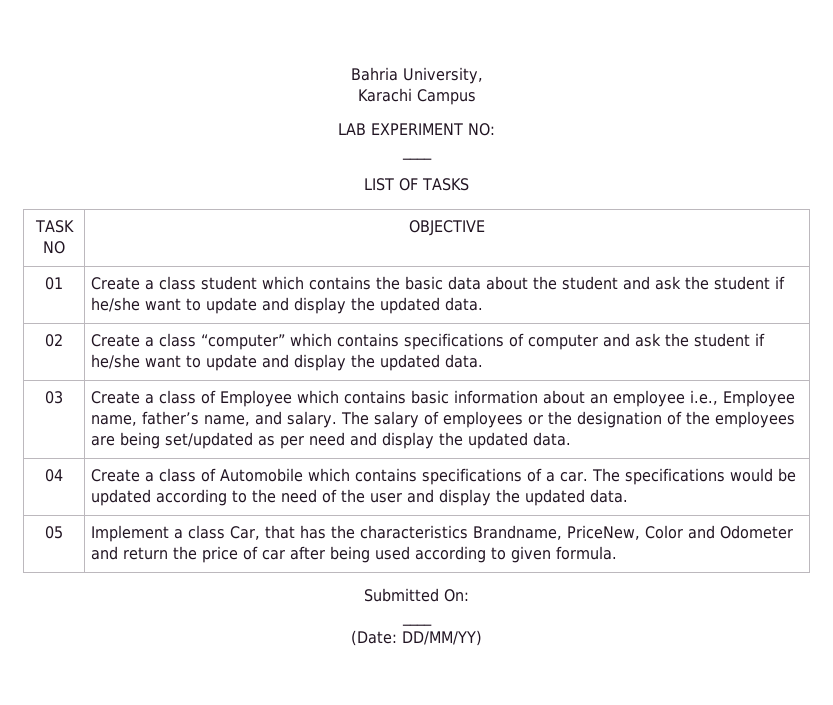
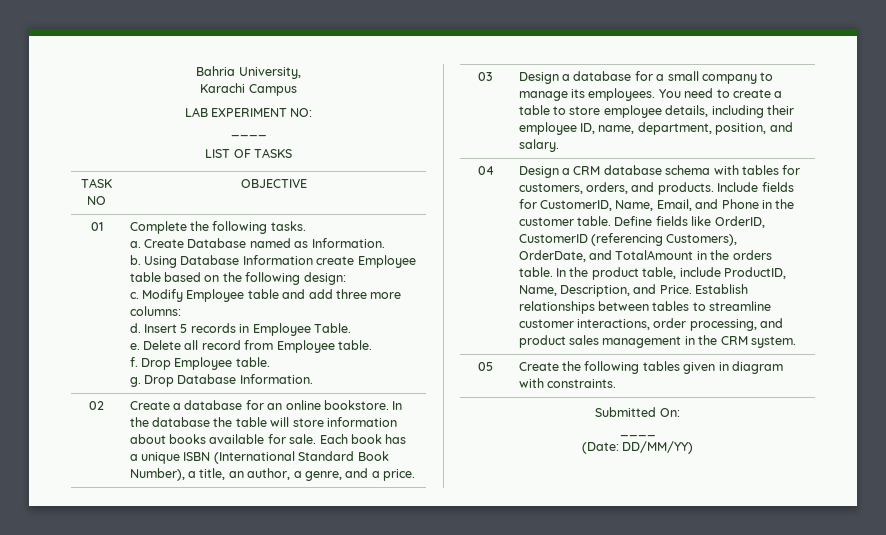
[90,276,785,290] [90,297,483,314] [45,334,63,347] [90,333,765,350] [90,354,483,371] [45,391,63,404] [90,390,795,407] [90,411,795,428] [90,432,571,449] [45,469,63,482] [90,468,796,485] [90,489,628,506] [45,526,63,539] [90,525,793,542] [90,546,617,563] Create a class student which contains the basic data about the student and ask the student if he/she want to update and display the updated data. // 02 | Create a class “computer” which contains specifications of computer and ask the student if he/she want to update and display the updated data. // 03 | Create a class of Employee which contains basic information about an employee i.e., Employee name, father’s name, and salary. The salary of employees or the designation of the employees are being set/updated as per need and display the updated data. // 04 | Create a class of Automobile which contains specifications of a car. The specifications would be updated according to the need of the user and display the updated data. // 05 | Implement a class Car, that has the characteristics Brandname, PriceNew, Color and Odometer and return the price of car after being used according to given formula. -> [129,221,306,234] [129,238,385,248] [129,255,416,268] [129,272,346,285] [129,289,402,302] [129,306,181,316] [129,323,351,336] [129,340,372,353] [129,357,270,370] [129,374,313,387] [89,401,104,410] [129,400,403,410] [129,417,397,427] [129,434,407,444] [129,451,389,464] [129,468,416,481] [478,72,493,81] [518,71,774,84] [518,88,783,101] [518,105,794,118] [518,122,793,135] [518,139,559,152] [477,166,494,175] [518,165,801,178] [518,182,794,195] [518,199,795,211] [518,216,765,228] [518,233,738,246] [518,250,772,262] [518,267,786,280] [518,284,749,297] [518,301,772,314] [518,318,784,331] [518,335,796,348] [478,362,493,371] [518,361,783,374] [518,378,617,388] Complete the following tasks. // a. Create Database named as Information. // b. Using Database Information create Employee table based on the following design: // c. Modify Employee table and add three more columns: // d. Insert 5 records in Employee Table. // e. Delete all record from Employee table. // f. Drop Employee table. // g. Drop Database Information. // 02 | Create a database for an online bookstore. In the database the table will store information about books available for sale. Each book has a unique ISBN (International Standard Book Number), a title, an author, a genre, and a price. // 03 | Design a database for a small company to manage its employees. You need to create a table to store employee details, including their employee ID, name, department, position, and salary. // 04 | Design a CRM database schema with tables for customers, orders, and products. Include fields for CustomerID, Name, Email, and Phone in the customer table. Define fields like OrderID, CustomerID (referencing Customers), OrderDate, and TotalAmount in the orders table. In the product table, include ProductID, Name, Description, and Price. Establish relationships between tables to streamline customer interactions, order processing, and product sales management in the CRM system. // 05 | Create the following tables given in diagram with constraints.

